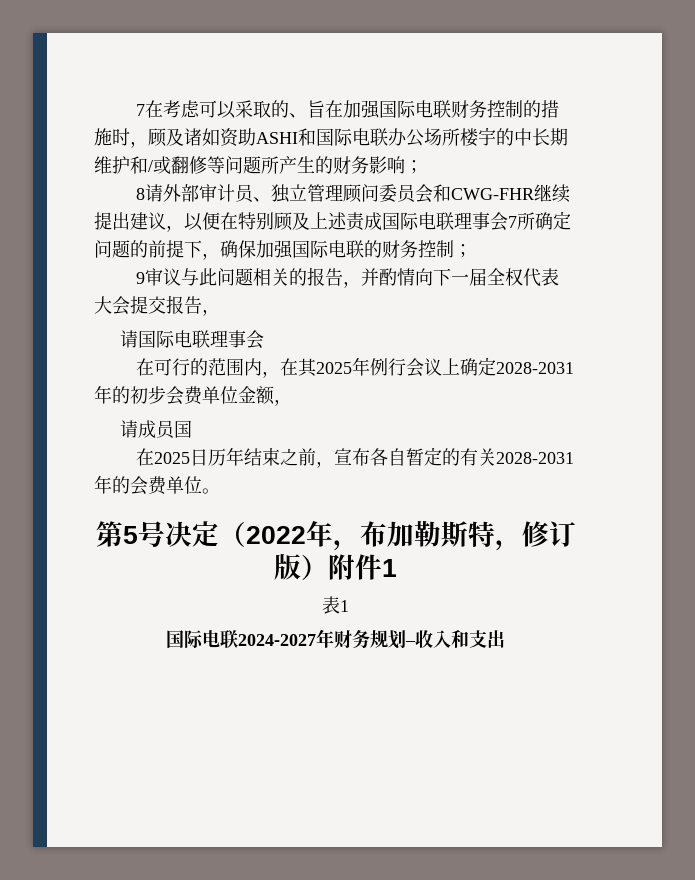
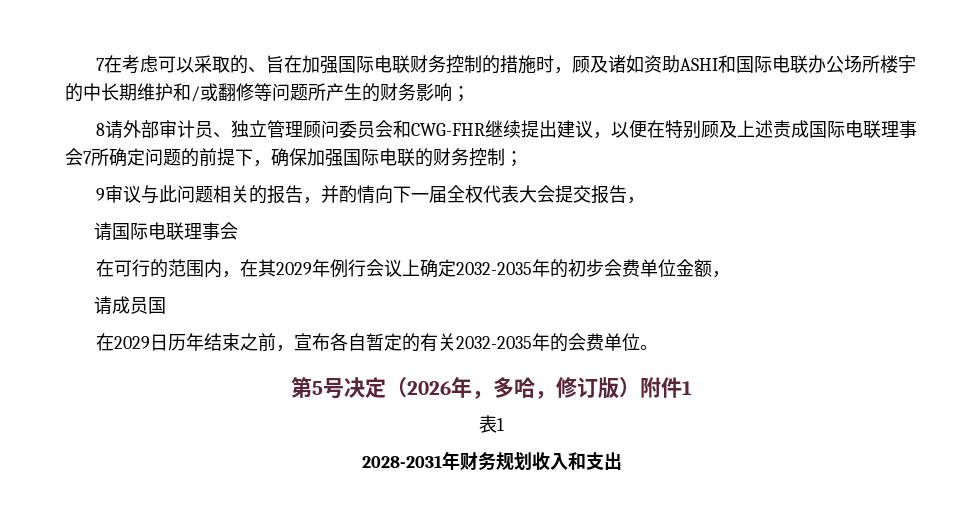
[316,362,353,374] 2025 -> [275,262,312,275] 2029
[496,362,575,374] 2028-2031 -> [455,262,532,275] 2032-2035
[154,452,191,464] 2025 -> [113,336,150,349] 2029
[496,452,575,464] 2028-2031 -> [455,336,532,349] 2032-2035
[245,520,495,551] 2022年，布加勒斯特 -> [407,377,535,399] 2026年，多哈
[166,630,316,648] 国际电联2024-2027 -> [361,455,442,468] 2028-2031
[405,641,416,646] – -> (532, 461) none

